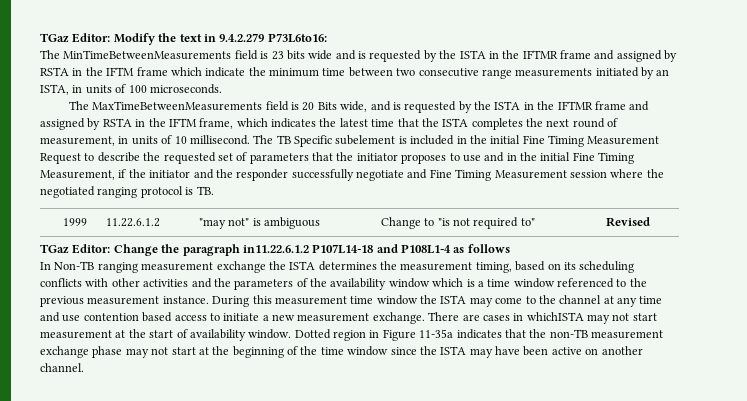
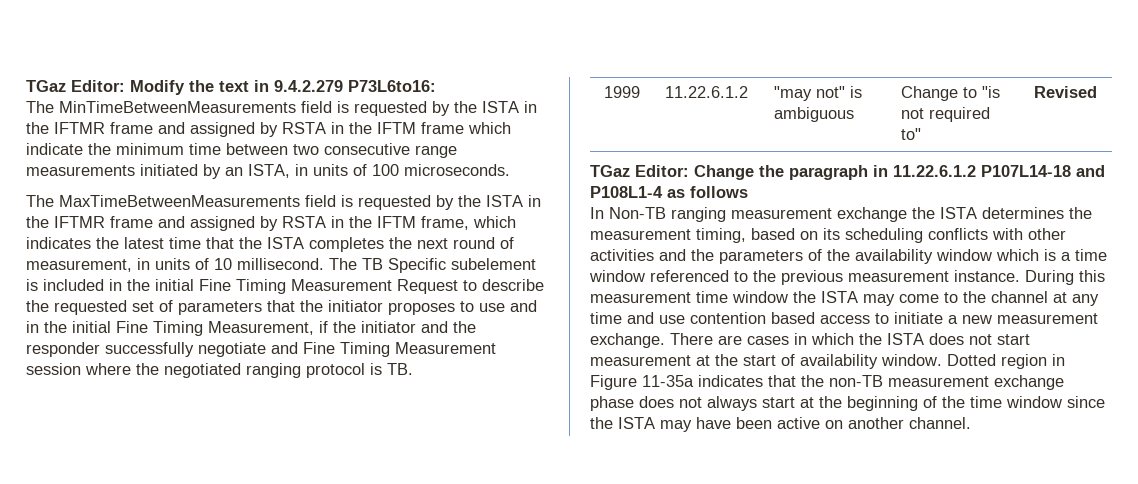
[271,50,366,60] 23 bits wide and is -> (349, 107) none
[302,101,401,112] 20 Bits wide, and is -> (353, 201) none
[242,245,309,253] in11.22.6.1.2 -> [873,165,976,177] in 11.22.6.1.2
[526,312,610,324] whichISTA may -> [811,333,964,345] which the ISTA does
[125,347,169,358] may not -> [639,396,757,411] does not always

